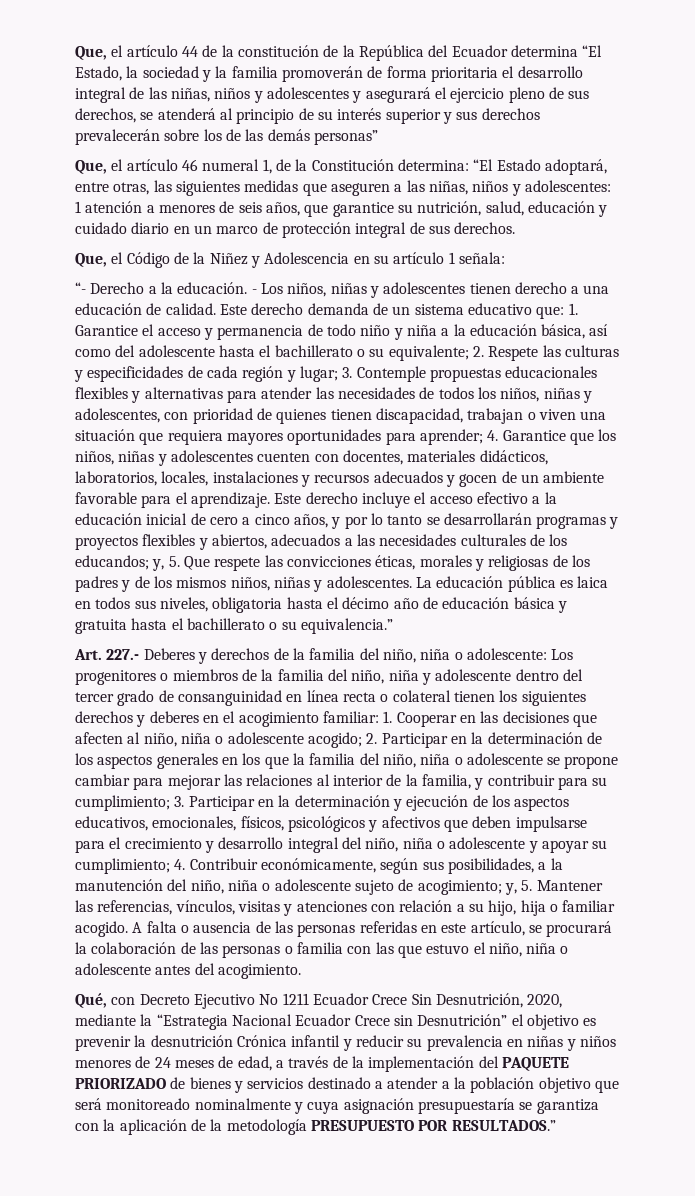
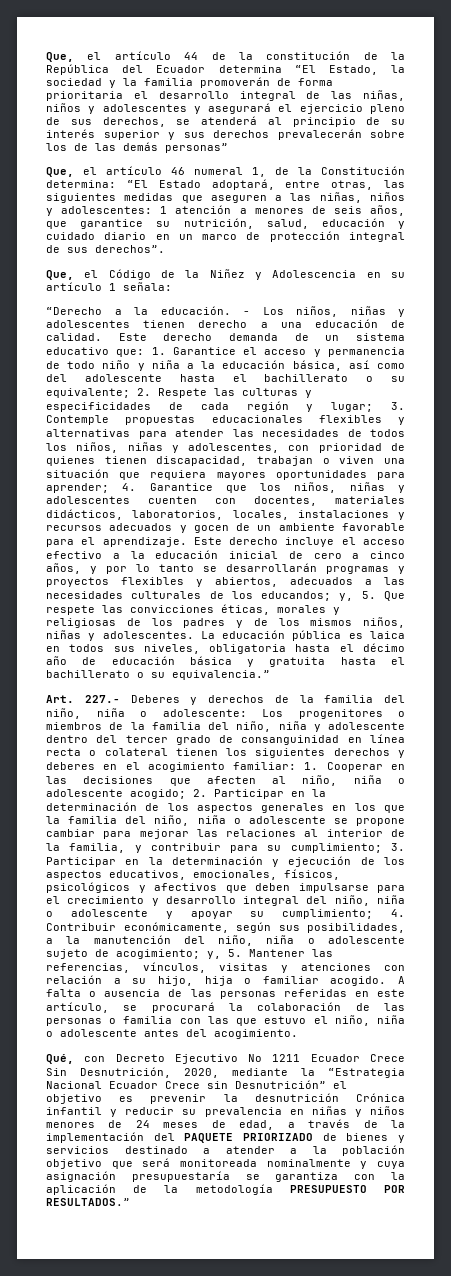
[454,222,516,234] derechos. -> [95,245,165,253] derechos”.
[75,282,145,294] “- Derecho -> [46,307,102,315] “Derecho
[106,1098,191,1110] monitoreado -> [180,1159,257,1167] monitoreada

